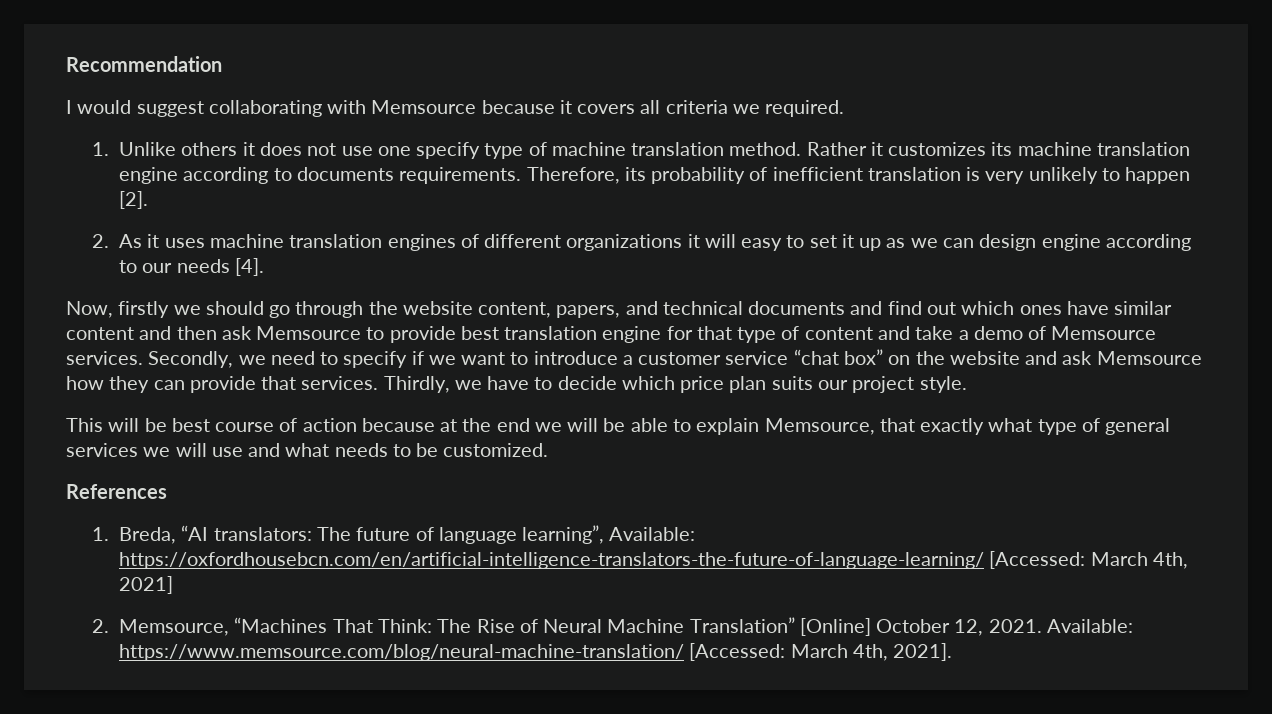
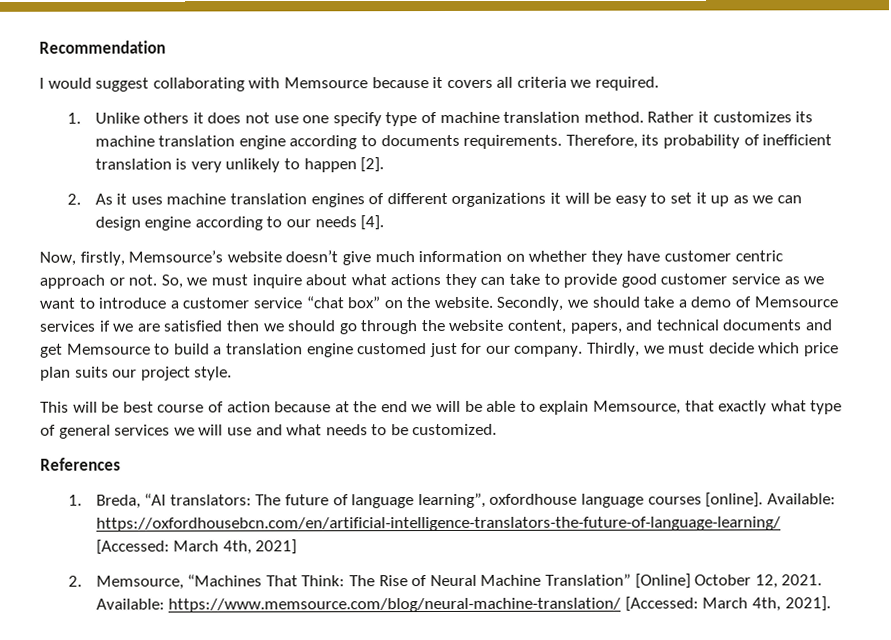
(736, 241) none -> [593,192,612,204] be
[118,301,170,318] firstly -> [79,250,783,266] [39,273,825,289] [39,296,838,311] [40,320,260,332] firstly, Memsource’s website doesn’t give much information on whether they have customer centric approach or not. So, we must inquire about what actions they can take to provide good customer service as we want to introduce a customer service “chat box” on the website. Secondly, we should take a demo of Memsource services if we are satisfied then
[887,301,1173,315] [66,326,1157,343] [66,349,1202,368] [66,376,553,393] find out which ones have similar content and then ask Memsource to provide best translation engine for that type of content and take a demo of Memsource services. Secondly, we need to specify if we want to introduce a customer service “chat box” on the website and ask Memsource how they can provide that services. Thirdly, we have to -> [40,342,706,358] get Memsource to build a translation engine customed just for our company. Thirdly, we must
(605, 534) none -> [489,492,764,508] oxfordhouse language courses [online].

